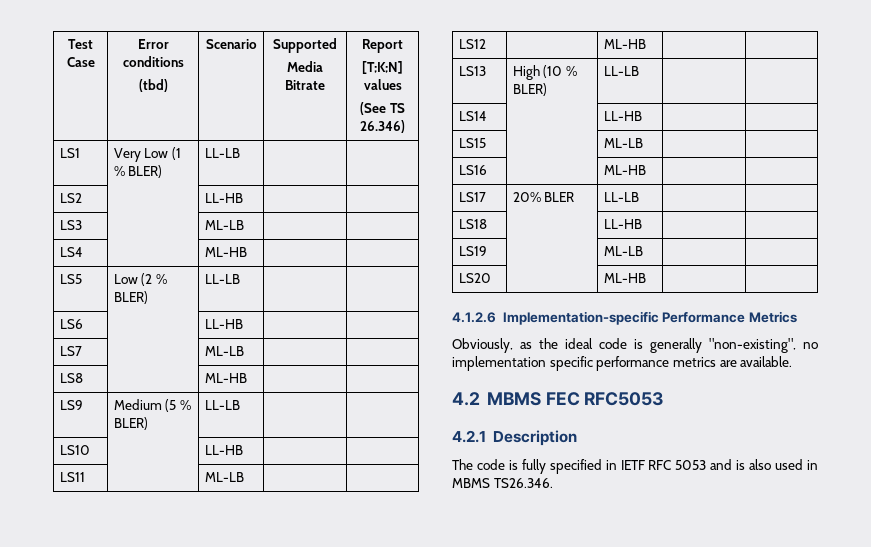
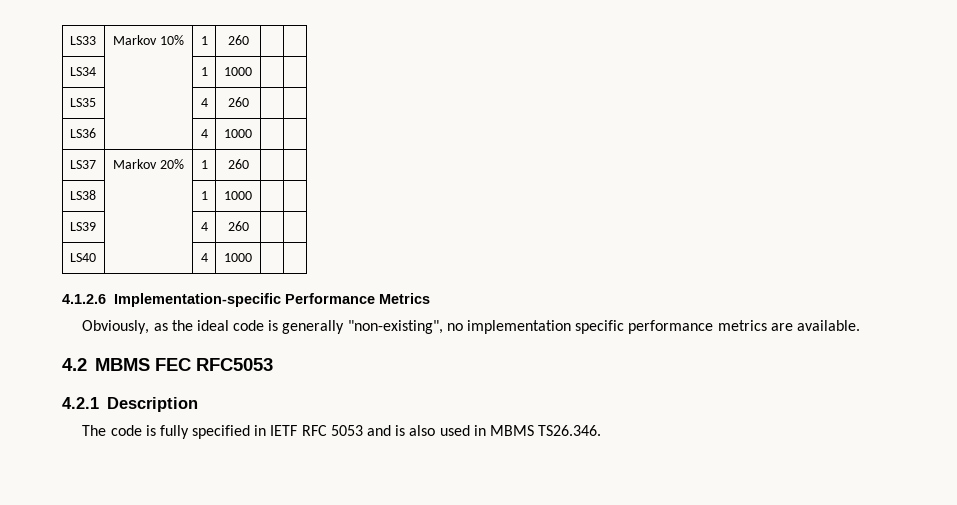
[68,39,93,49] [66,57,95,67] [137,39,169,49] [122,56,184,67] [138,79,168,92] [205,39,257,49] [273,38,337,53] [287,61,323,72] [285,80,325,90] [362,39,403,53] [362,61,403,74] [363,79,402,90] [360,102,405,115] [360,120,405,133] [59,148,80,158] [113,147,181,162] [113,165,163,178] [204,148,240,158] [59,193,82,203] [204,193,243,203] [59,220,82,230] [204,220,244,230] [59,247,83,257] [204,247,247,257] [59,274,82,284] [113,273,167,286] [113,291,148,304] [204,274,240,284] [59,319,83,329] [204,319,243,329] [59,346,82,356] [204,346,244,356] [59,373,83,383] [204,373,247,383] [59,400,83,410] [113,399,191,412] [113,417,148,430] [204,400,240,410] [59,445,90,455] [204,445,243,455] [59,472,85,482] [204,472,244,482] [458,39,486,49] [603,39,646,49] [458,66,486,76] [512,65,577,80] [512,83,547,96] [603,66,639,76] [458,111,487,121] [603,111,642,121] [458,138,486,148] [603,138,643,148] [458,165,487,175] [603,165,646,175] [458,192,486,202] [512,192,575,202] [603,192,639,202] [458,219,487,229] [603,219,642,229] [458,246,487,256] [603,246,643,256] [458,273,491,283] [603,273,646,283] Test Case | Error conditions // (tbd) | Scenario | Supported // Media Bitrate | Report // [T;K;N] values // (See TS 26.346) // LS1 | Very Low (1 % BLER) | LL-LB | | // LS2 | | LL-HB | | // LS3 | | ML-LB | | // LS4 | | ML-HB | | // LS5 | Low (2 % BLER) | LL-LB | | // LS6 | | LL-HB | | // LS7 | | ML-LB | | // LS8 | | ML-HB | | // LS9 | Medium (5 % BLER) | LL-LB | | // LS10 | | LL-HB | | // LS11 | | ML-LB | | // LS12 | | ML-HB | | // LS13 | High (10 % BLER) | LL-LB | | // LS14 | | LL-HB | | // LS15 | | ML-LB | | // LS16 | | ML-HB | | // LS17 | 20% BLER | LL-LB | | // LS18 | | LL-HB | | // LS19 | | ML-LB | | // LS20 | | ML-HB -> [69,36,96,45] [113,35,184,45] [200,36,208,45] [227,35,249,45] [69,67,96,76] [200,67,208,76] [224,67,253,76] [69,98,96,107] [200,98,208,107] [227,97,249,107] [69,128,96,138] [200,129,208,138] [224,129,253,138] [69,160,96,169] [113,159,184,169] [200,160,208,169] [227,159,249,169] [69,190,96,200] [200,191,208,200] [224,191,253,200] [69,222,96,231] [200,222,208,231] [227,221,249,231] [69,253,96,262] [200,253,208,262] [224,253,253,262] LS33 | Markov 10% | 1 | 260 | | // LS34 | | 1 | 1000 | | // LS35 | | 4 | 260 | | // LS36 | | 4 | 1000 | | // LS37 | Markov 20% | 1 | 260 | | // LS38 | | 1 | 1000 | | // LS39 | | 4 | 260 | | // LS40 | | 4 | 1000

